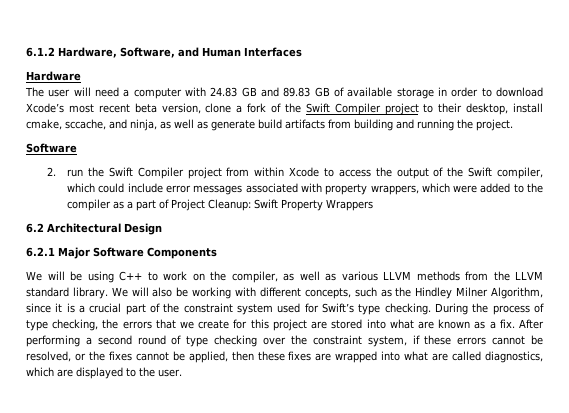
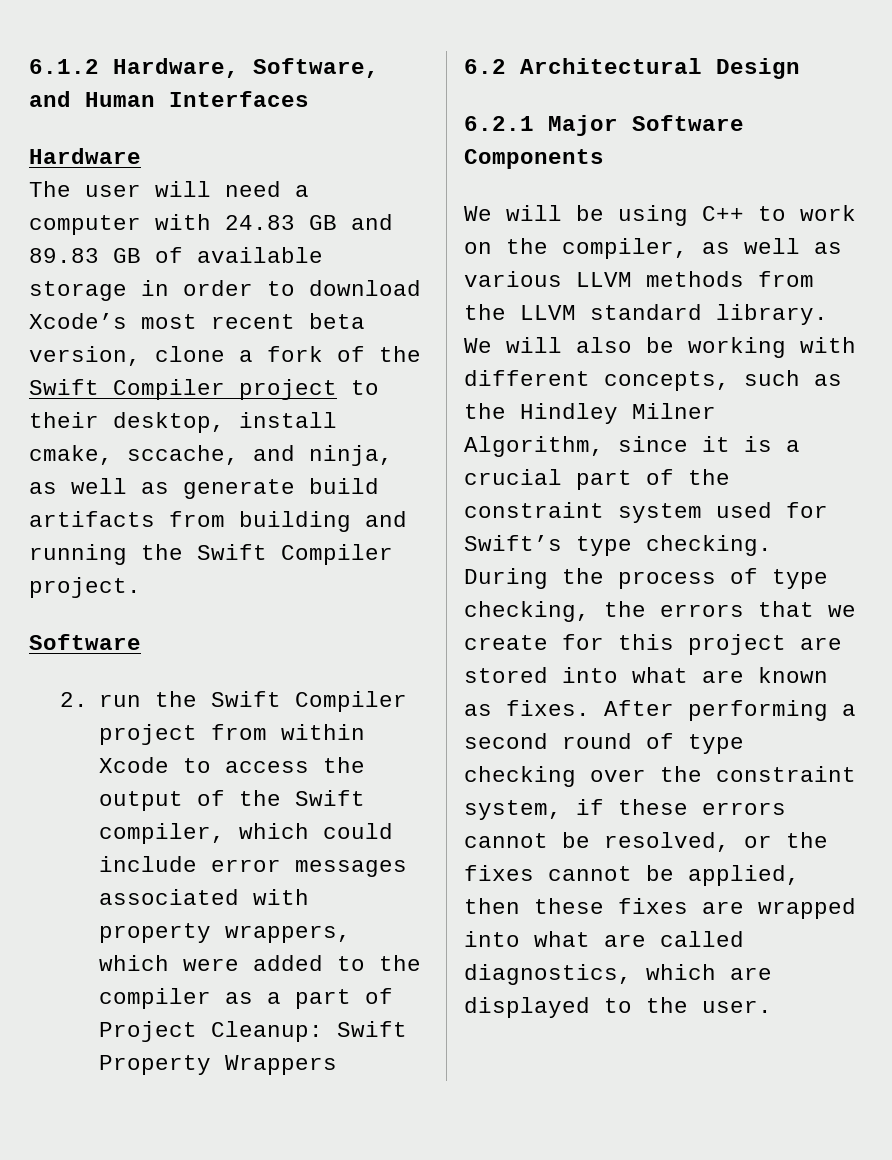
(473, 124) none -> [197,544,393,565] Swift Compiler
[489,319,515,329] a fix. -> [506,700,590,716] fixes.

